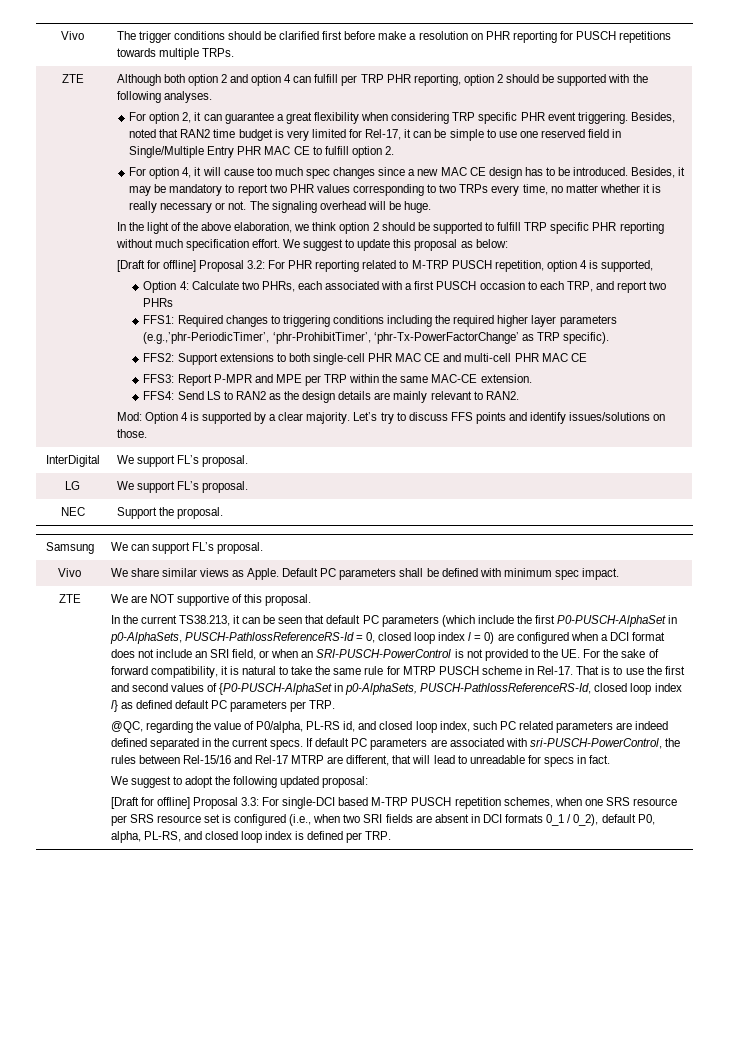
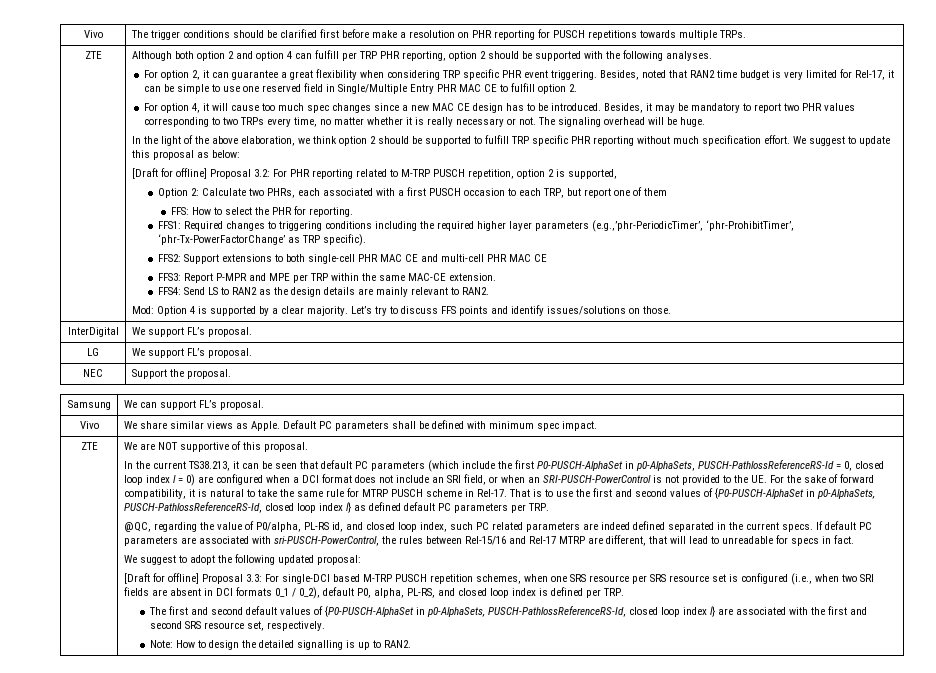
[579,260,587,269] 4 -> [547,169,554,177] 2
[179,281,189,290] 4: -> [190,188,199,196] 2:
[595,281,667,293] [143,298,174,307] and report two PHRs -> [566,187,667,198] [171,206,354,217] but report one of them // FFS: How to select the PHR for reporting.
(392, 835) none -> [148,606,867,617] [149,621,325,631] [149,640,411,650] // The first and second default values of {P0-PUSCH-AlphaSet in p0-AlphaSets, PUSCH-PathlossReferenceRS-Id, closed loop index l} are associated with the first and second SRS resource set, respectively. // Note: How to design the detailed signalling is up to RAN2.

